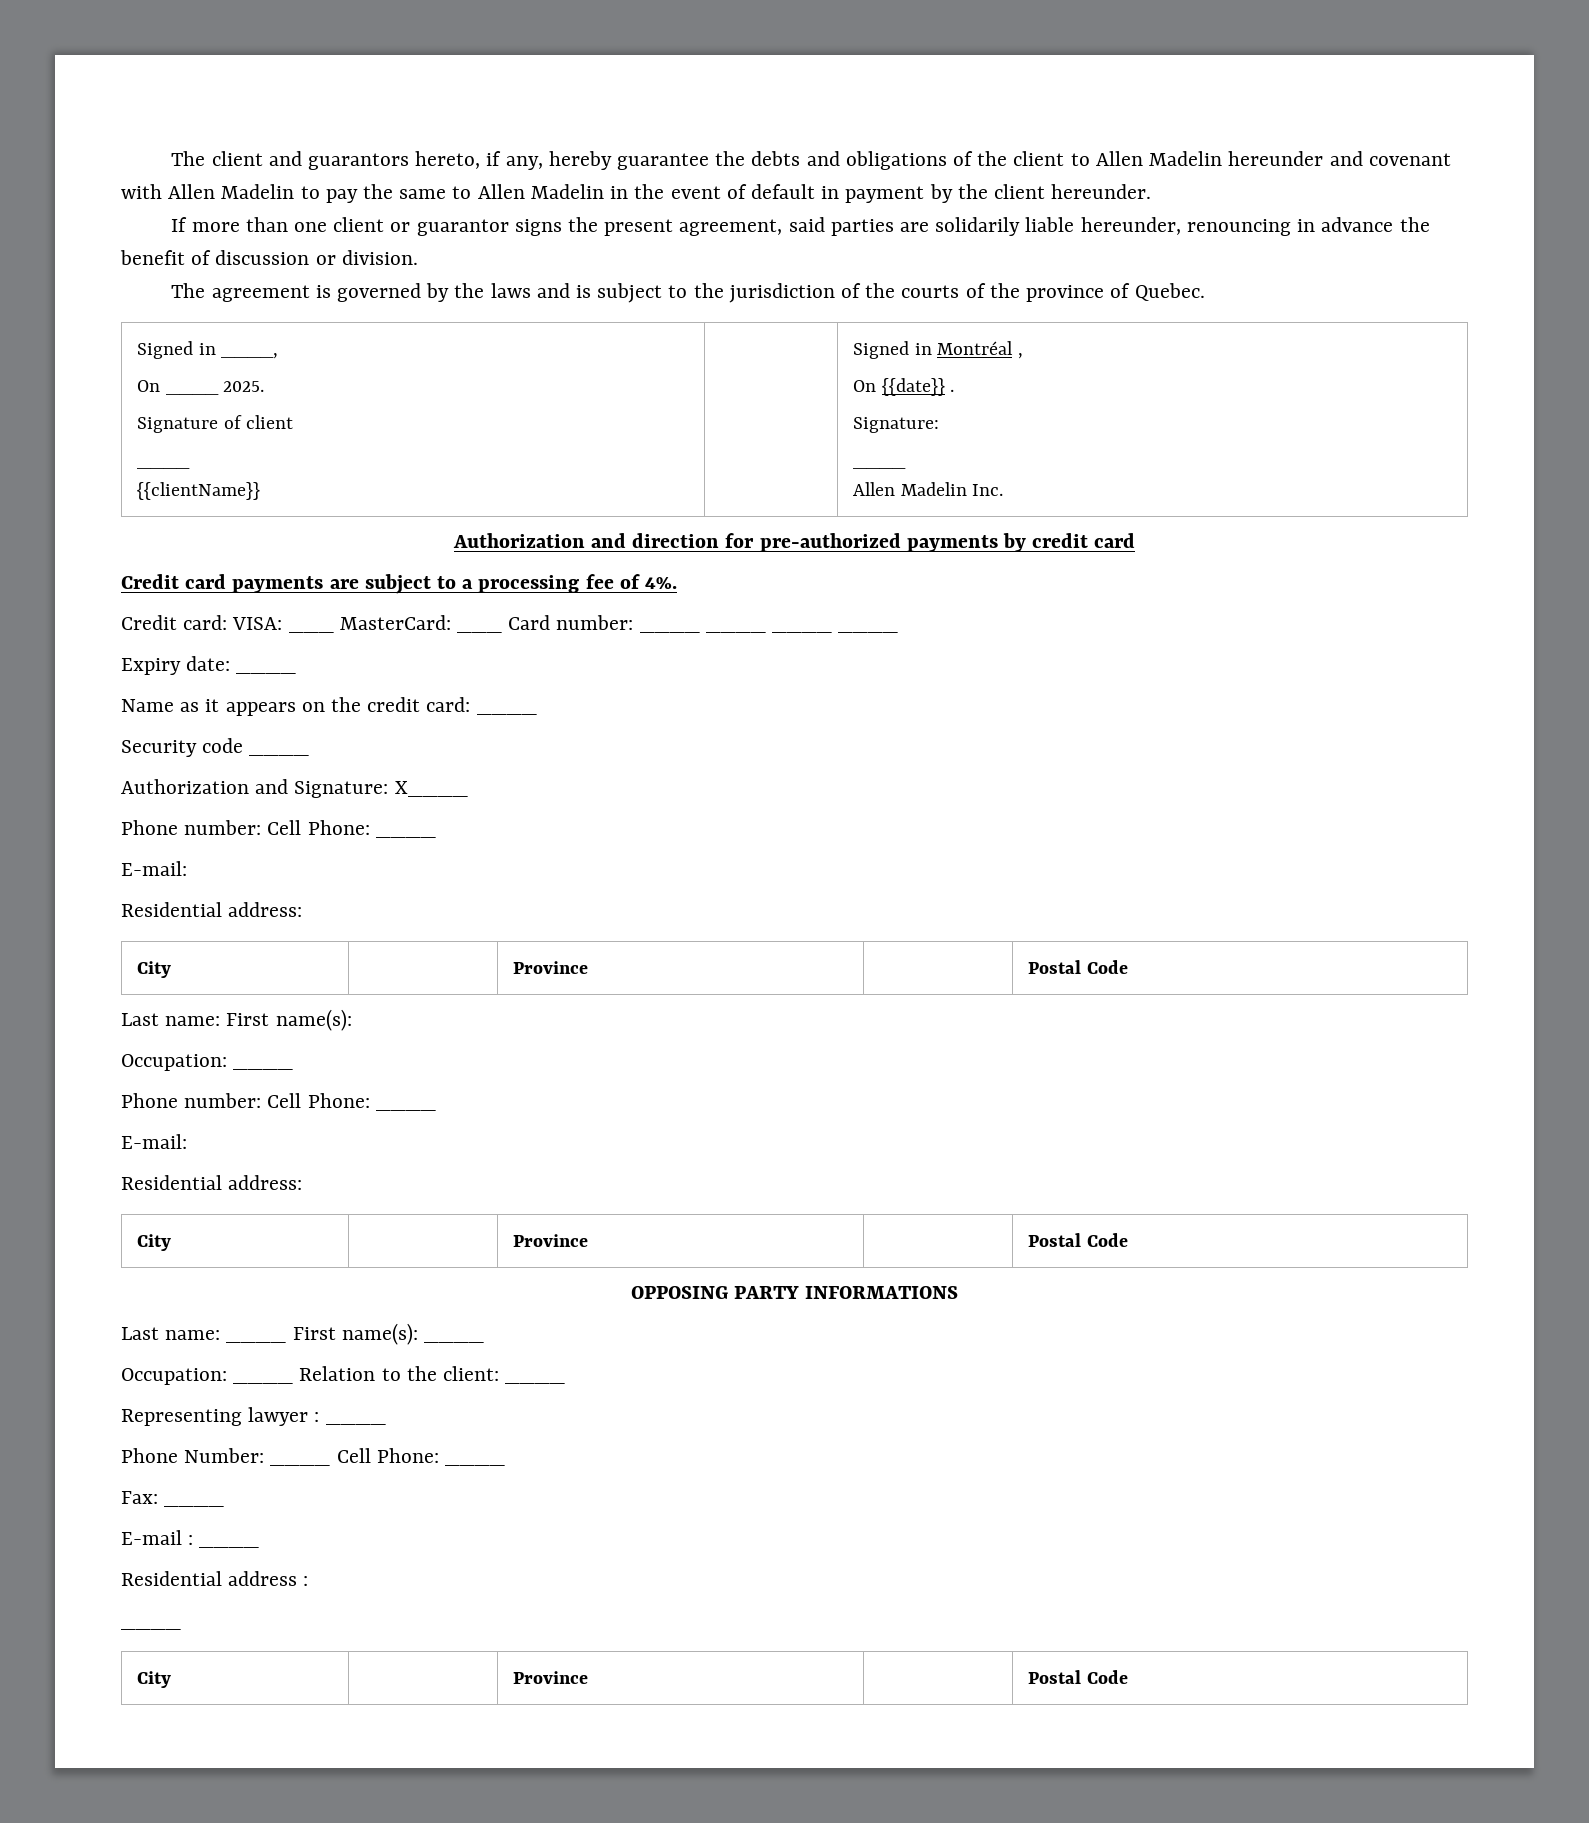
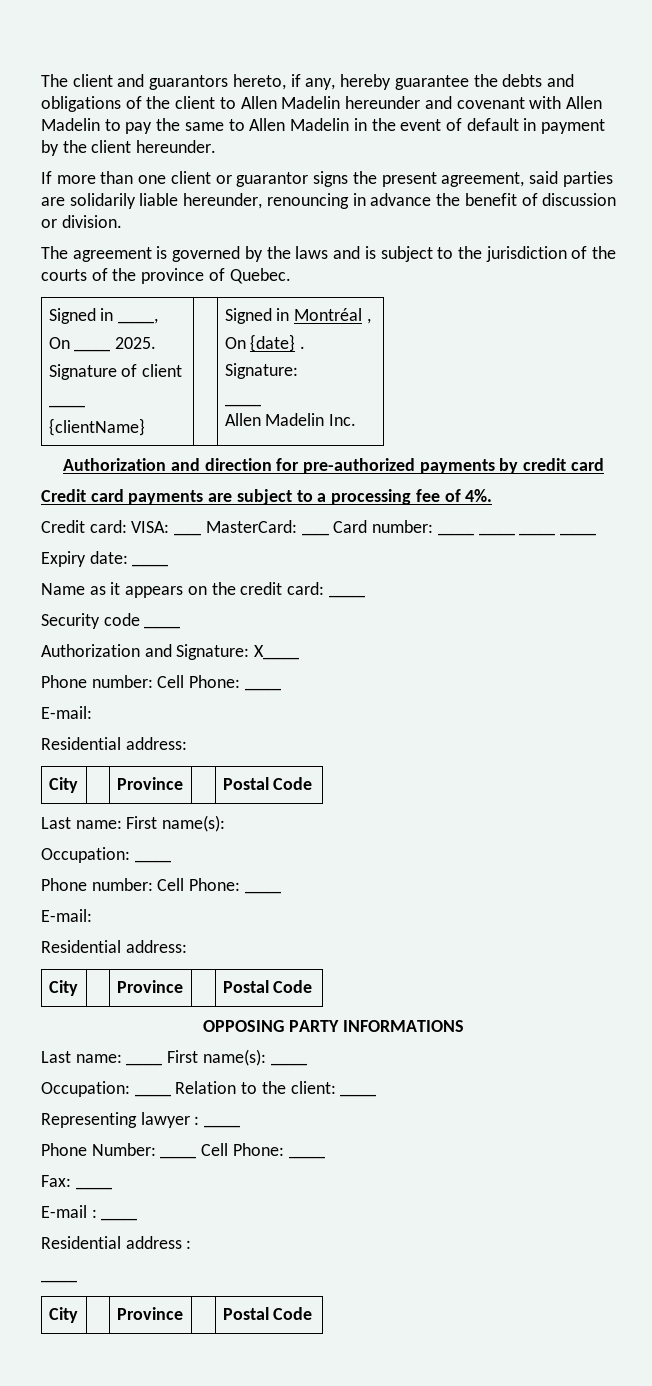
[137,482,261,500] {{clientName}} -> [48,418,145,436] {clientName}
[881,378,945,396] {{date}} -> [250,334,296,352] {date}

